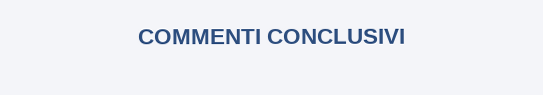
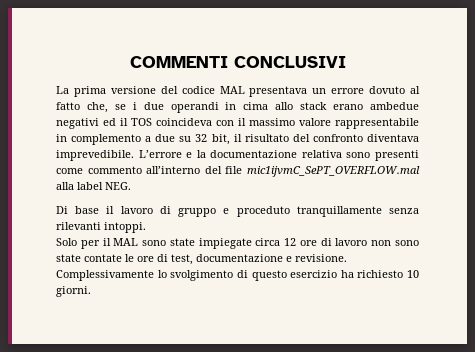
(406, 36) none -> [56,86,420,97] [56,102,419,113] [56,118,419,129] [56,134,419,145] [56,150,419,161] [56,166,420,177] [56,182,131,190] [56,206,420,217] [56,222,146,233] [56,238,420,249] [56,254,347,265] [56,270,419,281] [56,286,91,297] // La prima versione del codice MAL presentava un errore dovuto al fatto che, se i due operandi in cima allo stack erano ambedue negativi ed il TOS coincideva con il massimo valore rappresentabile in complemento a due su 32 bit, il risultato del confronto diventava imprevedibile. L’errore e la documentazione relativa sono presenti come commento all’interno del file mic1ijvmC_SePT_OVERFLOW.mal alla label NEG. // Di base il lavoro di gruppo e proceduto tranquillamente senza rilevanti intoppi. // Solo per il MAL sono state impiegate circa 12 ore di lavoro non sono state contate le ore di test, documentazione e revisione. Complessivamente lo svolgimento di questo esercizio ha richiesto 10 giorni.

